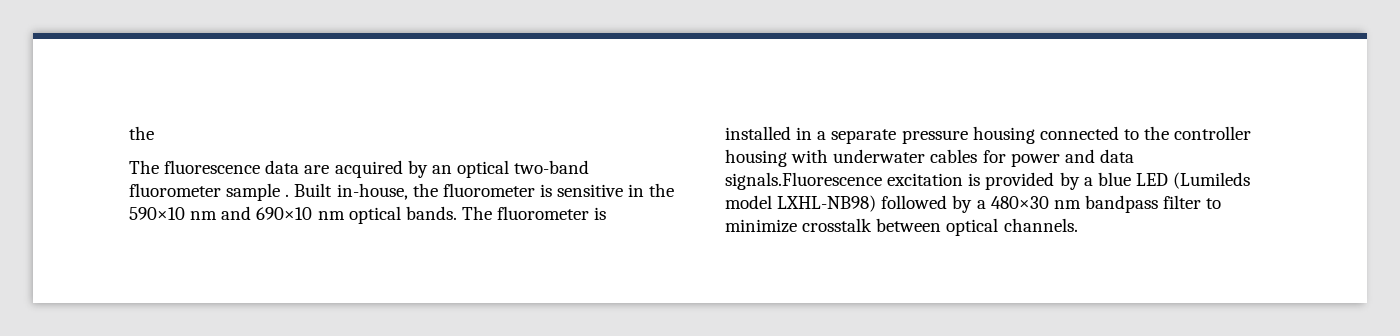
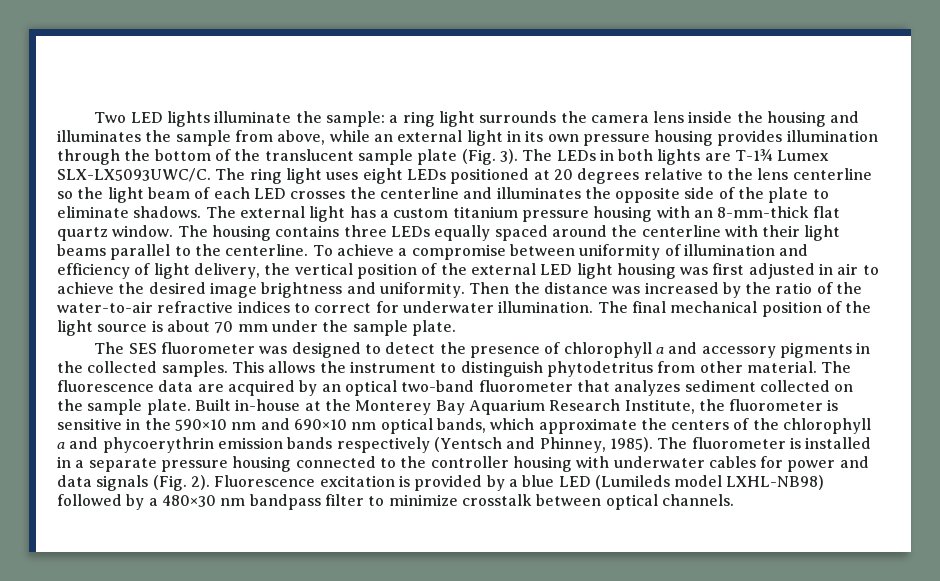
[129,126,154,140] the // -> [94,111,860,127] [57,130,878,146] [57,149,830,165] [57,168,872,184] [57,187,829,203] [57,206,841,222] [57,225,841,241] [57,244,809,260] [57,263,879,279] [57,282,863,298] [57,301,872,317] [57,320,456,336] [94,342,871,358] [57,361,817,377] Two LED lights illuminate the sample: a ring light surrounds the camera lens inside the housing and illuminates the sample from above, while an external light in its own pressure housing provides illumination through the bottom of the translucent sample plate (Fig. 3). The LEDs in both lights are T-1¾ Lumex SLX-LX5093UWC/C. The ring light uses eight LEDs positioned at 20 degrees relative to the lens centerline so the light beam of each LED crosses the centerline and illuminates the opposite side of the plate to eliminate shadows. The external light has a custom titanium pressure housing with an 8-mm-thick flat quartz window. The housing contains three LEDs equally spaced around the centerline with their light beams parallel to the centerline. To achieve a compromise between uniformity of illumination and efficiency of light delivery, the vertical position of the external LED light housing was first adjusted in air to achieve the desired image brightness and uniformity. Then the distance was increased by the ratio of the water-to-air refractive indices to correct for underwater illumination. The final mechanical position of the light source is about 70 mm under the sample plate. // The SES fluorometer was designed to detect the presence of chlorophyll a and accessory pigments in the collected samples. This allows the instrument to distinguish phytodetritus from other material.
[226,183,408,201] sample . Built in-house, -> [576,380,854,396] [57,399,695,415] that analyzes sediment collected on the sample plate. Built in-house at the Monterey Bay Aquarium Research Institute,
[405,206,457,220] bands. -> [436,418,872,434] [57,437,653,453] bands, which approximate the centers of the chlorophyll a and phycoerythrin emission bands respectively (Yentsch and Phinney, 1985).
[725,172,882,190] signals.Fluorescence -> [96,475,316,491] signals (Fig. 2). Fluorescence

